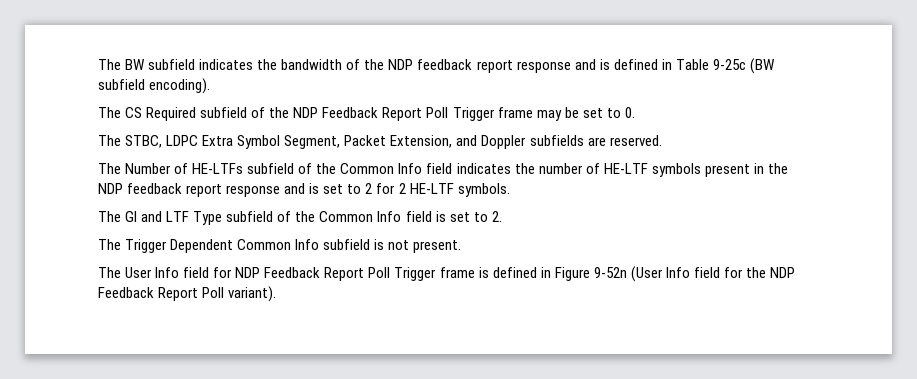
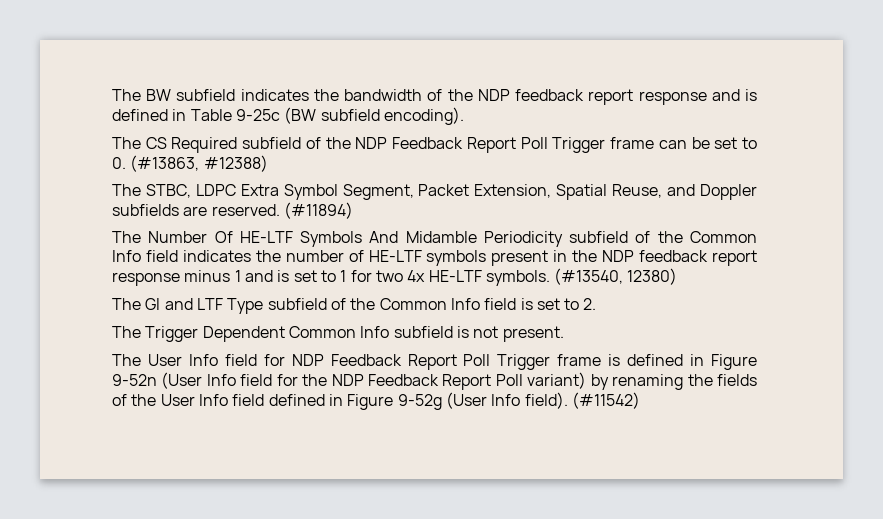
[536,110,562,121] may -> [658,140,687,149] can
(635, 112) none -> [130,155,268,172] (#13863, #12388)
(453, 141) none -> [556,184,663,200] Spatial Reuse,
(662, 140) none -> [283,202,353,219] (#11894)
[174,163,244,174] of HE-LTFs -> [214,231,563,247] Of HE-LTF Symbols And Midamble Periodicity
(281, 191) none -> [184,270,241,282] minus 1
[365,183,406,194] 2 for 2 -> [340,270,426,282] 1 for two 4x
(510, 190) none -> [554,268,678,285] (#13540, 12380)
[228,286,277,302] variant). -> [527,372,757,390] [112,392,640,410] variant) by renaming the fields of the User Info field defined in Figure 9-52g (User Info field). (#11542)

